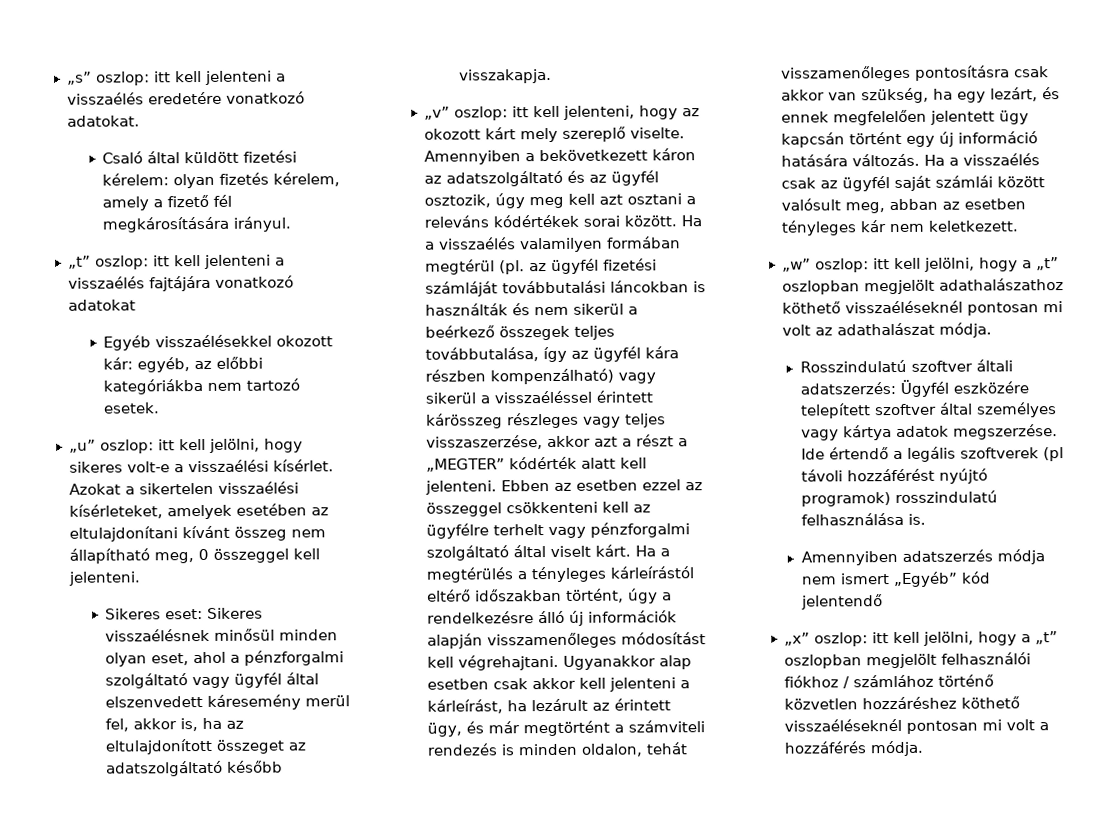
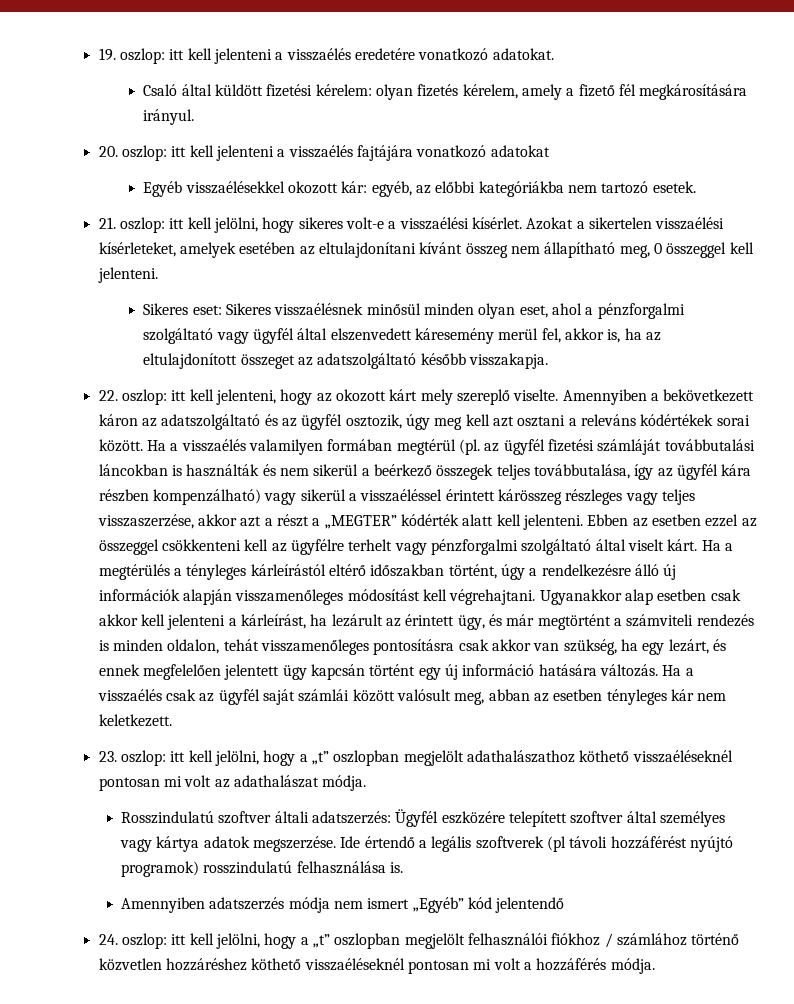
[67,71,93,85] „s” -> [98,48,116,61] 19.
[68,255,92,269] „t” -> [98,146,118,157] 20.
[69,439,97,453] „u” -> [98,217,116,229] 21.
[424,106,451,120] „v” -> [98,390,118,401] 22.
[782,258,812,272] „w” -> [98,751,117,762] 23.
[784,632,811,646] „x” -> [98,934,118,945] 24.

